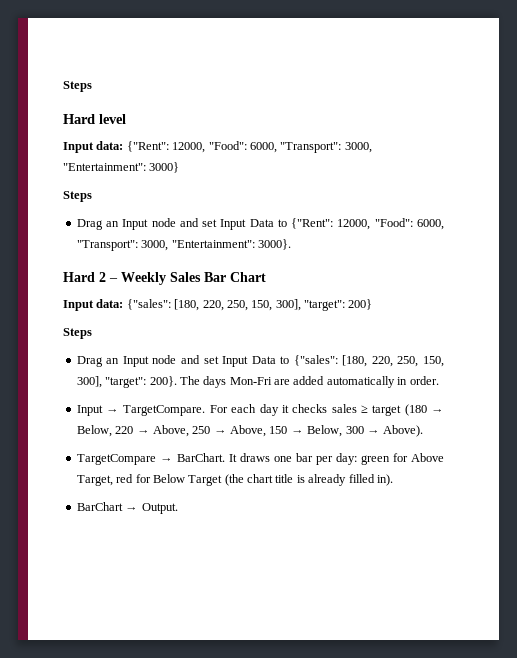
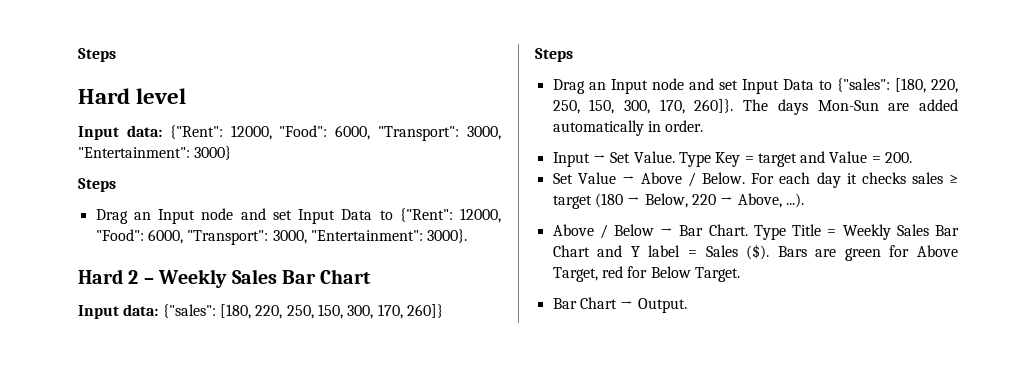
[275,299,373,311] 300], "target": 200} -> [347,304,443,319] 300, 170, 260]}
[76,376,177,388] 300], "target": 200}. -> [624,99,734,114] 300, 170, 260]}.
[229,377,272,385] Mon-Fri -> [817,100,879,111] Mon-Sun
[123,405,206,416] TargetCompare. -> [610,151,913,167] [552,172,746,187] Set Value. Type Key = target and Value = 200. // Set Value → Above / Below.
[192,425,424,437] [76,453,357,465] 250 → Above, 150 → Below, 300 → Above). // TargetCompare → BarChart. It draws one bar per day: -> [785,193,804,208] [552,224,959,240] [552,244,837,260] ...). // Above / Below → Bar Chart. Type Title = Weekly Sales Bar Chart and Y label = Sales ($). Bars are
[188,474,393,486] [76,502,123,511] Target (the chart title is already filled in). // BarChart -> [694,267,740,282] [552,297,617,309] Target. // Bar Chart

